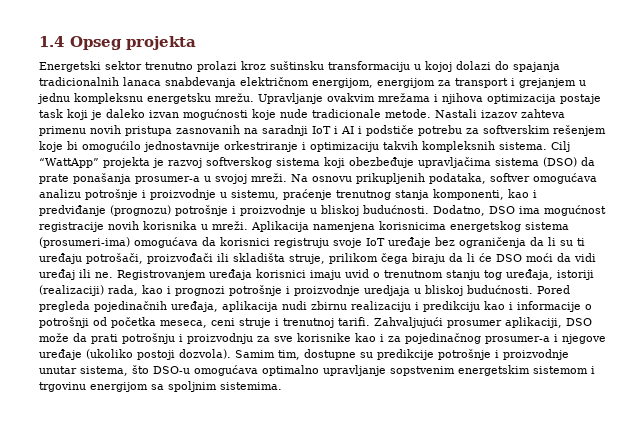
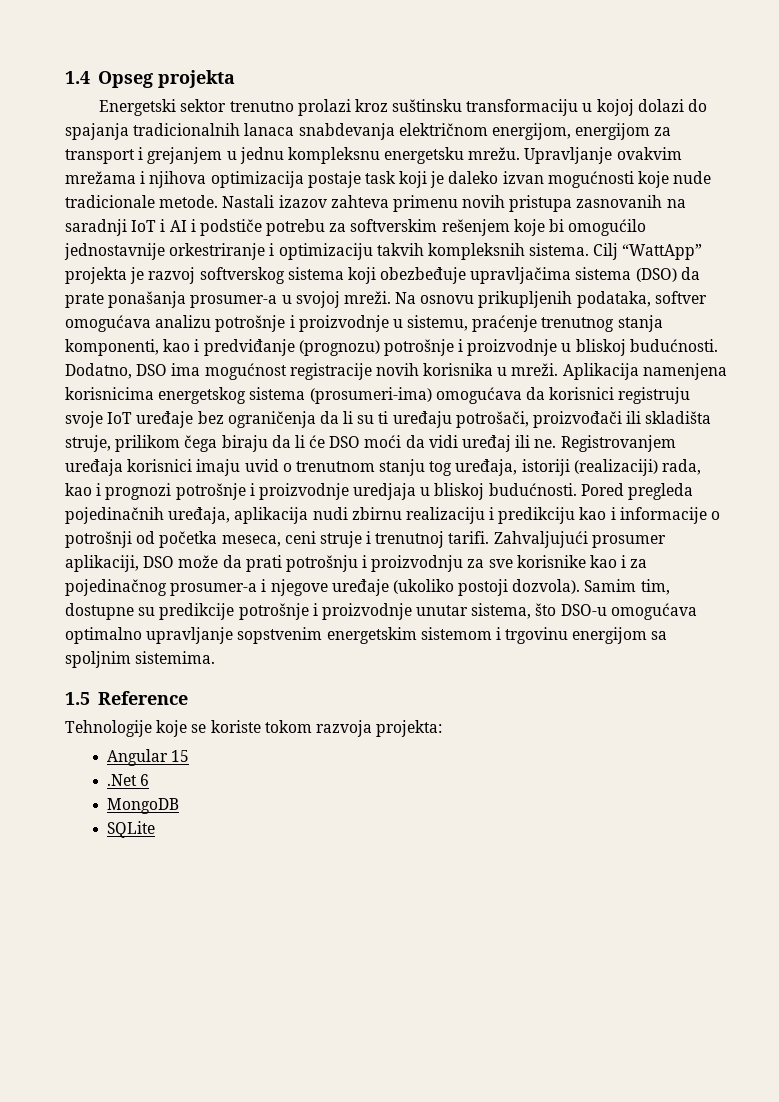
(282, 386) none -> [65,691,188,705] [65,720,443,737] [107,749,190,766] [107,774,150,786] [107,798,180,814] [107,821,156,838] // 1.5 Reference // Tehnologije koje se koriste tokom razvoja projekta: // Angular 15 // .Net 6 // MongoDB // SQLite

